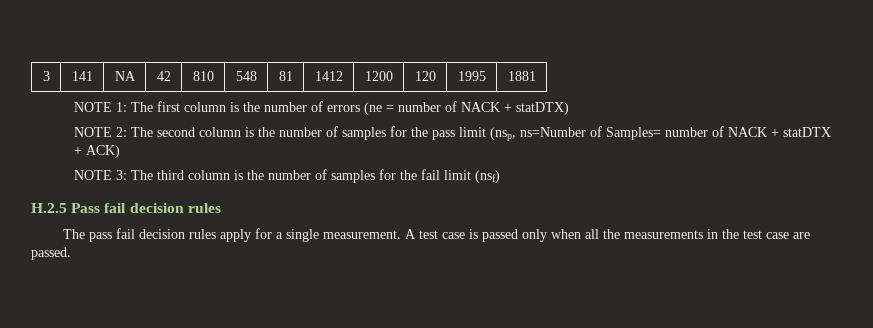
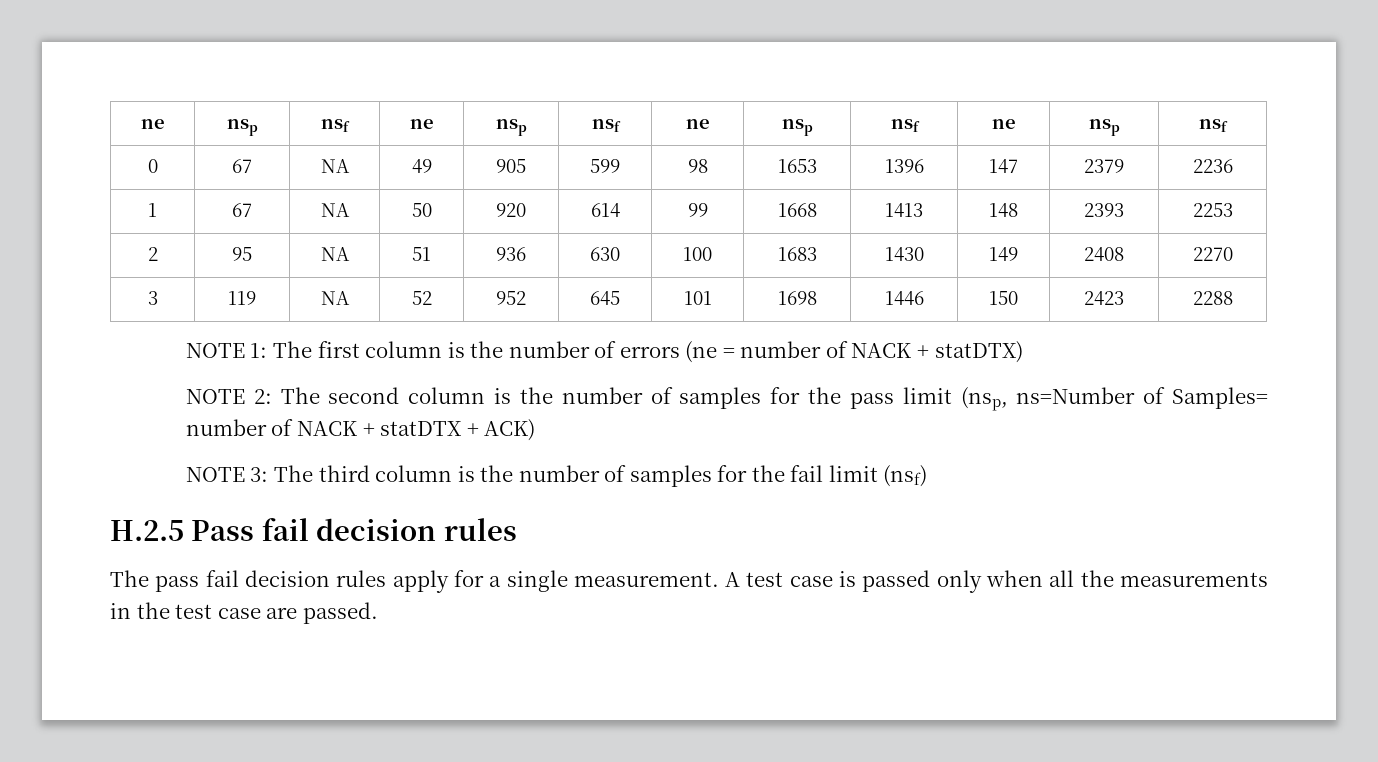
[42,71,50,81] [71,71,93,81] [114,71,136,81] [156,71,171,81] [192,71,214,81] [235,71,257,81] [278,71,293,81] [314,71,343,81] [364,71,393,81] [414,71,436,81] [457,71,486,81] [507,71,536,81] 3 | 141 | NA | 42 | 810 | 548 | 81 | 1412 | 1200 | 120 | 1995 | 1881 -> [140,119,165,129] [226,119,258,136] [321,119,350,132] [409,119,434,129] [495,119,527,136] [591,119,621,132] [685,119,710,129] [781,119,813,136] [890,119,920,132] [991,119,1016,129] [1088,119,1120,136] [1199,119,1228,132] [147,159,158,173] [232,159,252,173] [320,159,350,173] [411,159,432,173] [496,159,526,173] [590,159,620,173] [687,159,708,173] [777,159,817,173] [884,159,924,173] [989,159,1018,173] [1084,159,1124,173] [1192,159,1233,173] [148,203,157,217] [232,203,252,217] [320,203,350,217] [411,203,432,217] [496,203,526,217] [590,203,620,217] [687,203,708,217] [777,203,817,217] [885,203,923,217] [989,203,1018,217] [1084,203,1124,217] [1192,203,1233,217] [147,247,158,261] [232,247,252,261] [320,247,350,261] [412,247,431,261] [496,247,526,261] [590,247,620,261] [683,247,712,261] [777,247,817,261] [884,247,924,261] [989,247,1018,261] [1084,247,1124,261] [1192,247,1233,261] [147,291,158,305] [228,291,256,305] [320,291,350,305] [411,291,432,305] [496,291,526,305] [590,291,620,305] [683,291,712,305] [777,291,817,305] [884,291,924,305] [989,291,1018,305] [1084,291,1124,305] [1192,291,1233,305] ne | nsp | nsf | ne | nsp | nsf | ne | nsp | nsf | ne | nsp | nsf // 0 | 67 | NA | 49 | 905 | 599 | 98 | 1653 | 1396 | 147 | 2379 | 2236 // 1 | 67 | NA | 50 | 920 | 614 | 99 | 1668 | 1413 | 148 | 2393 | 2253 // 2 | 95 | NA | 51 | 936 | 630 | 100 | 1683 | 1430 | 149 | 2408 | 2270 // 3 | 119 | NA | 52 | 952 | 645 | 101 | 1698 | 1446 | 150 | 2423 | 2288

